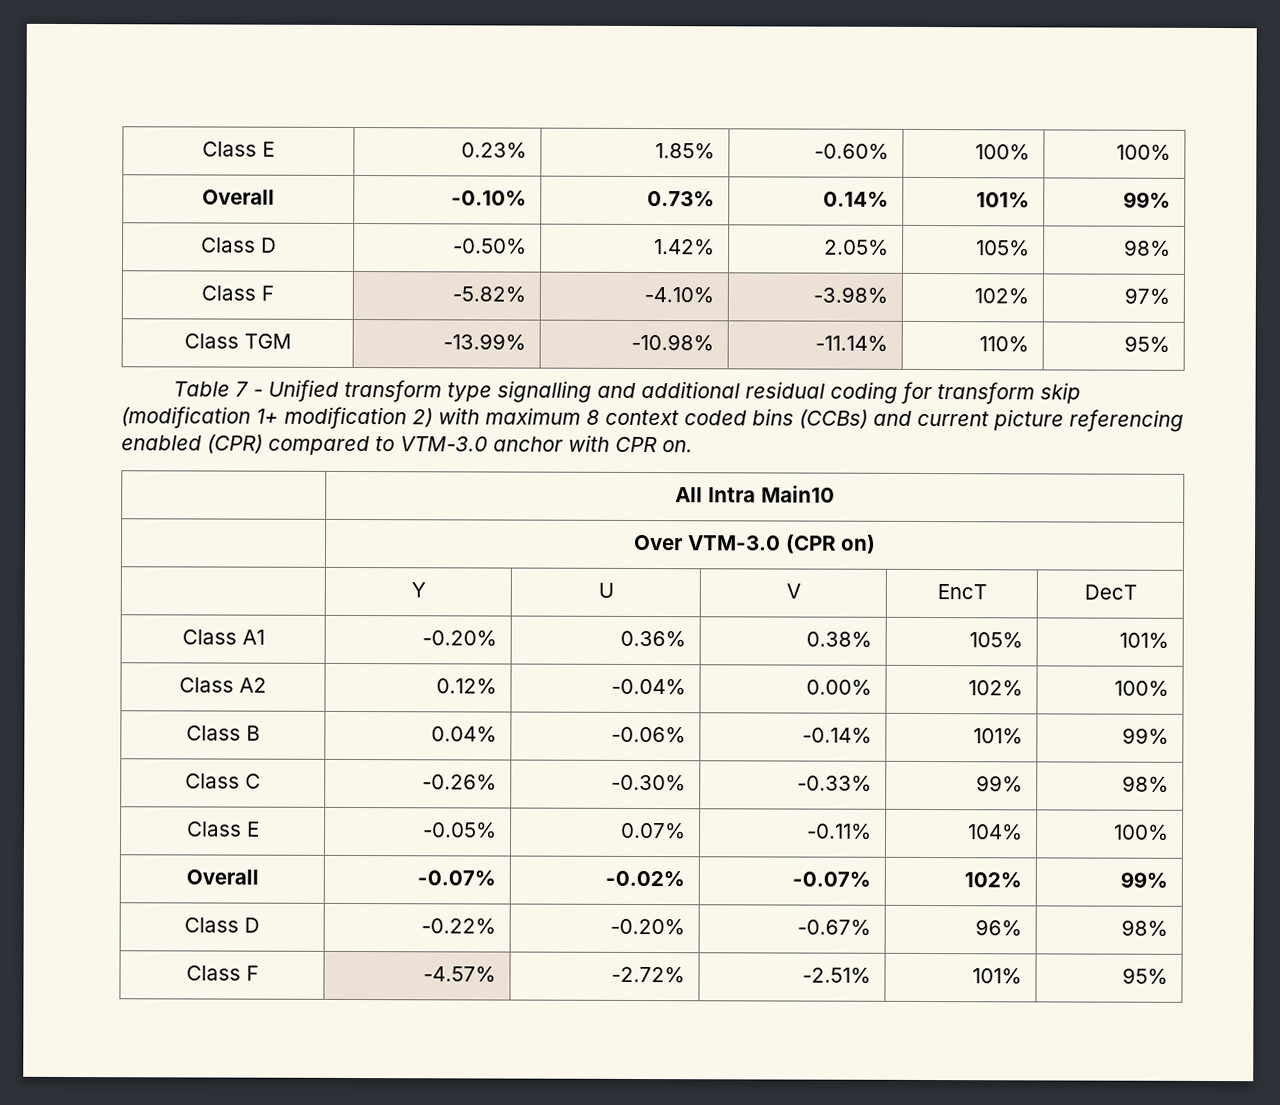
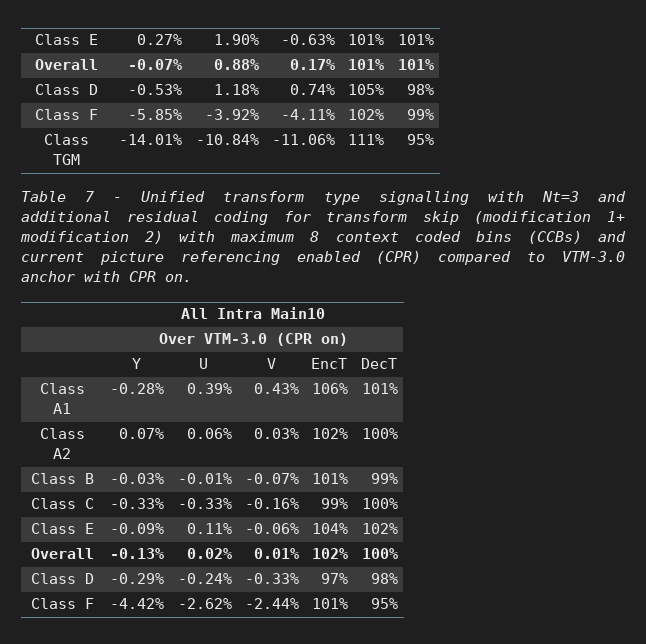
[202,141,275,157] [461,142,528,159] [655,143,716,160] [814,143,890,160] [975,144,1031,161] [1116,144,1172,161] [202,189,275,205] [451,190,528,206] [647,191,716,207] [823,191,890,207] [976,192,1031,208] [1123,191,1172,208] [200,237,277,253] [453,238,528,255] [654,239,716,256] [824,239,890,256] Class E | 0.23% | 1.85% | -0.60% | 100% | 100% // Overall | -0.10% | 0.73% | 0.14% | 101% | 99% // Class D | -0.50% | 1.42% | 2.05% -> [35,34,98,45] [136,34,182,45] [213,34,259,45] [280,34,335,45] [347,34,384,45] [397,34,434,45] [35,59,98,70] [127,59,182,70] [213,59,259,70] [289,59,335,70] [347,59,384,70] [397,59,434,70] [35,84,98,95] [127,84,182,95] [213,84,259,95] [289,84,335,95] Class E | 0.27% | 1.90% | -0.63% | 101% | 101% // Overall | -0.07% | 0.88% | 0.17% | 101% | 101% // Class D | -0.53% | 1.18% | 0.74%
[452,286,527,303] [644,287,715,304] [813,286,889,304] [974,288,1030,305] [1124,287,1171,305] -5.82% | -4.10% | -3.98% | 102% | 97% -> [127,109,182,120] [204,109,259,120] [280,109,335,120] [347,109,384,120] [406,109,434,120] -5.85% | -3.92% | -4.11% | 102% | 99%
[443,333,527,351] [631,333,715,352] [815,335,889,352] [979,336,1030,353] -13.99% | -10.98% | -11.14% | 110% -> [118,134,182,145] [195,134,259,145] [271,134,335,145] [347,134,384,145] -14.01% | -10.84% | -11.06% | 111%
(593, 391) none -> [487,191,579,202] with Nt=3
[422,630,498,647] [620,630,687,648] [806,631,873,648] [969,632,1024,649] -0.20% | 0.36% | 0.38% | 105% -> [109,383,164,394] [186,383,232,394] [253,383,299,394] [311,383,348,394] -0.28% | 0.39% | 0.43% | 106%
[436,678,498,695] [611,678,687,696] [806,679,873,696] 0.12% | -0.04% | 0.00% -> [118,428,164,439] [186,428,232,439] [253,428,299,439] 0.07% | 0.06% | 0.03%
[431,726,498,743] [611,726,687,744] [802,727,873,744] 0.04% | -0.06% | -0.14% -> [109,473,164,484] [177,473,232,484] [244,473,299,484] -0.03% | -0.01% | -0.07%
[422,774,498,791] [611,774,687,792] [797,775,873,792] -0.26% | -0.30% | -0.33% -> [109,498,164,509] [177,498,232,509] [244,498,299,509] -0.33% | -0.33% | -0.16%
[1122,775,1170,793] [186,821,260,837] [423,822,498,839] [621,822,687,840] [806,823,873,840] 98% // Class E | -0.05% | 0.07% | -0.11% -> [361,498,398,509] [30,523,94,534] [109,523,164,534] [186,523,232,534] [244,523,299,534] 100% // Class E | -0.09% | 0.11% | -0.06%
[1113,824,1170,841] [185,869,259,885] [417,870,497,886] [605,870,686,887] [792,871,872,887] [964,872,1023,888] [1120,871,1169,888] [184,917,260,933] [421,918,497,935] [610,918,686,936] [797,919,872,936] [975,919,1023,937] [1121,919,1169,937] [185,965,259,981] [423,966,497,983] [611,966,686,984] [802,967,872,984] 100% // Overall | -0.07% | -0.02% | -0.07% | 102% | 99% // Class D | -0.22% | -0.20% | -0.67% | 96% | 98% // Class F | -4.57% | -2.72% | -2.51% -> [361,523,398,534] [30,548,94,559] [109,548,164,559] [186,548,232,559] [253,548,299,559] [311,548,348,559] [361,548,398,559] [30,573,94,584] [109,573,164,584] [177,573,232,584] [244,573,299,584] [320,573,348,584] [370,573,398,584] [30,598,94,609] [109,598,164,609] [177,598,232,609] [244,598,299,609] 102% // Overall | -0.13% | 0.02% | 0.01% | 102% | 100% // Class D | -0.29% | -0.24% | -0.33% | 97% | 98% // Class F | -4.42% | -2.62% | -2.44%

